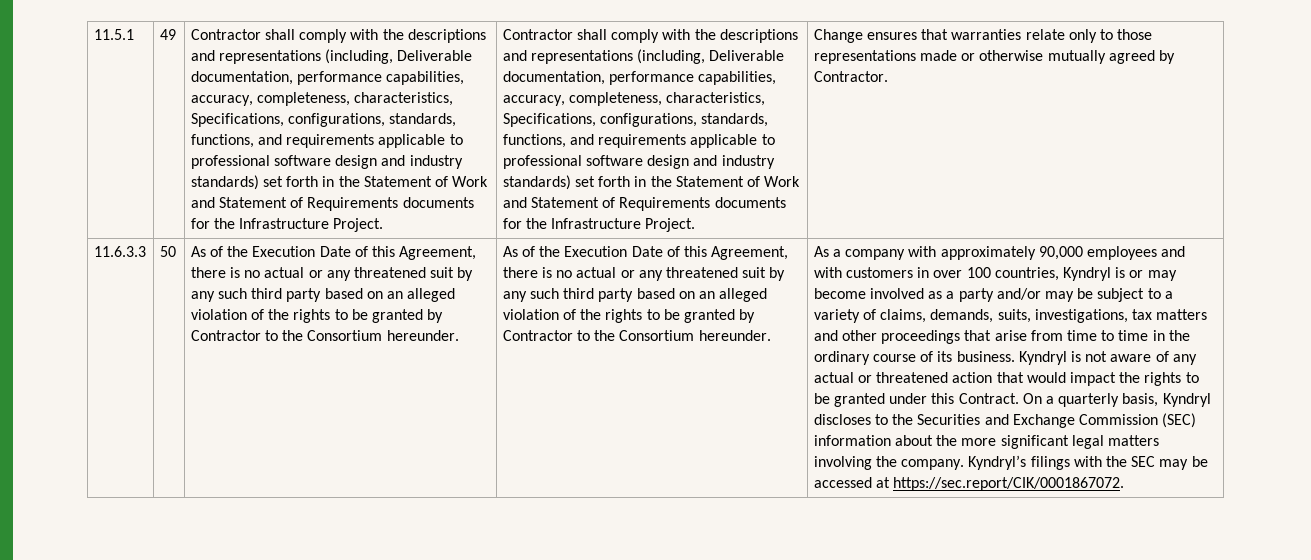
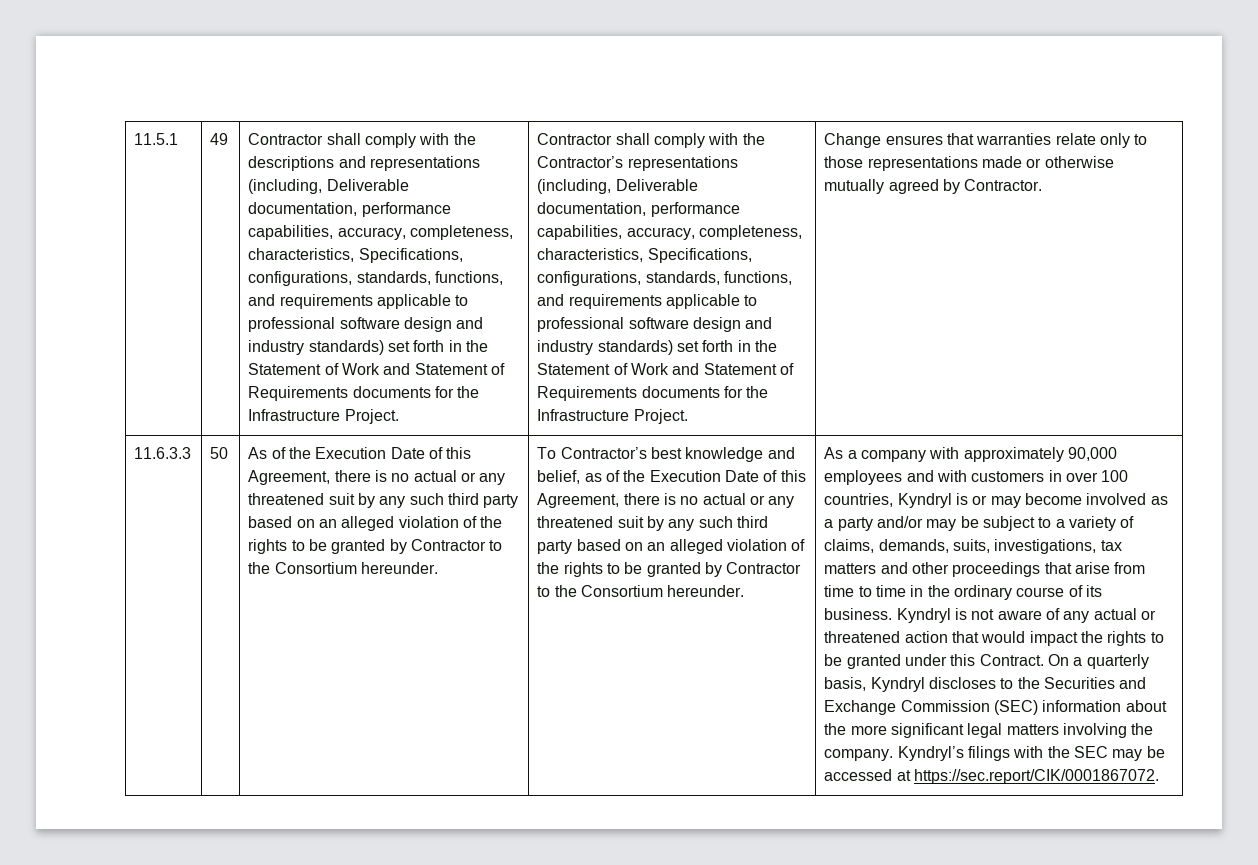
[719,29,798,43] [502,50,527,61] descriptions and -> [537,156,624,168] Contractor’s
[502,246,518,257] As -> [537,447,795,462] [537,470,602,484] To Contractor’s best knowledge and belief, as

